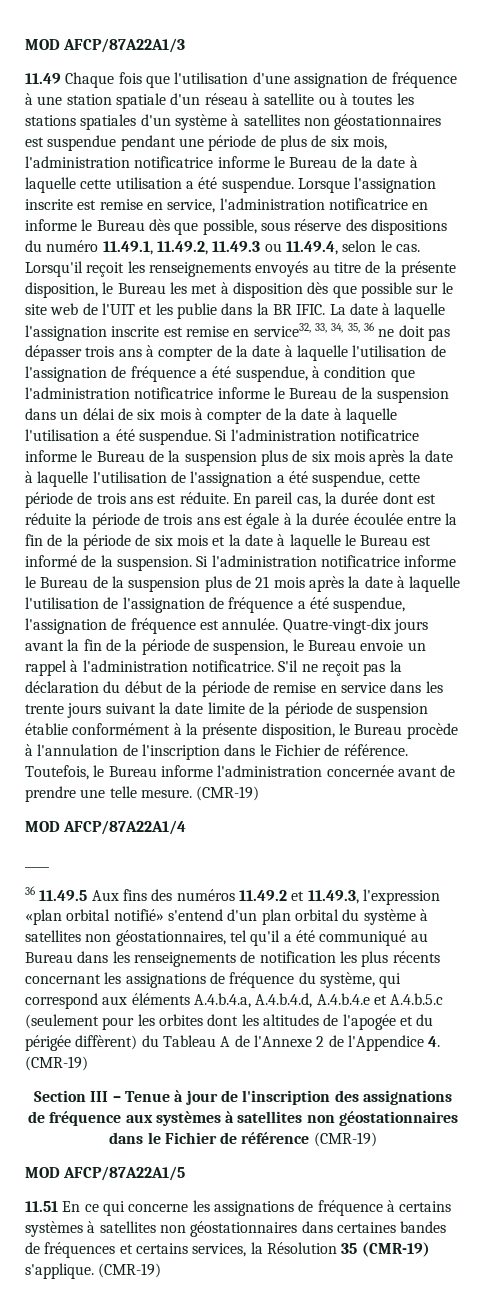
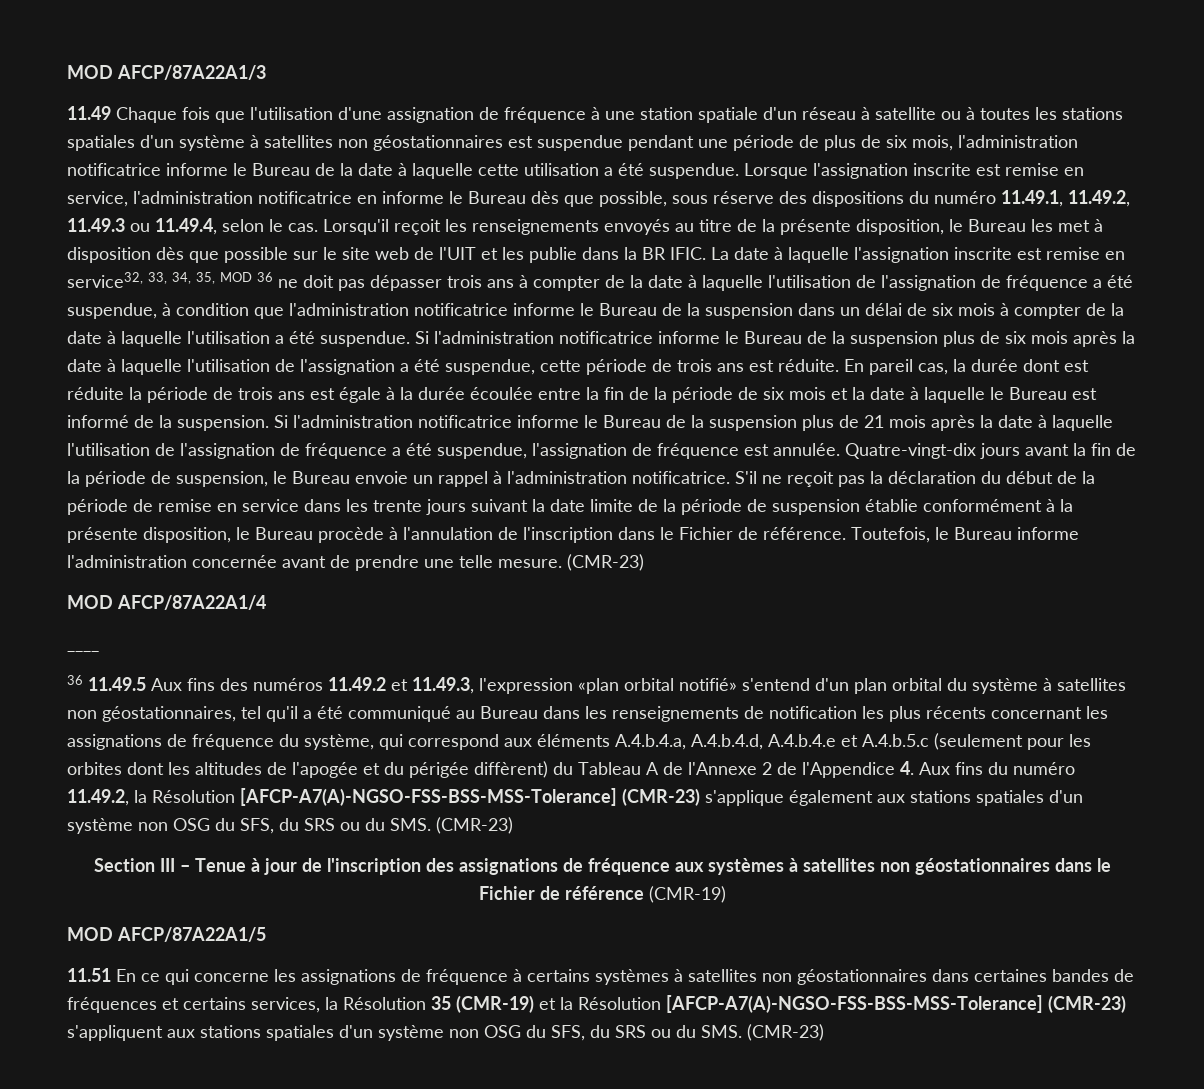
(360, 328) none -> [220,272,252,282] MOD
[196,786,260,801] (CMR-19) -> [567,554,644,571] (CMR-23)
[25,1056,88,1071] (CMR-19) -> [919,762,1075,775] [67,788,1083,806] [67,817,513,834] Aux fins du numéro 11.49.2, la Résolution [AFCP-A7(A)-NGSO-FSS-BSS-MSS-Tolerance] (CMR-23) s'applique également aux stations spatiales d'un système non OSG du SFS, du SRS ou du SMS. (CMR-23)
[25,1263,162,1279] s'applique. (CMR-19) -> [539,995,1126,1013] [67,1024,824,1041] et la Résolution [AFCP-A7(A)-NGSO-FSS-BSS-MSS-Tolerance] (CMR-23) s'appliquent aux stations spatiales d'un système non OSG du SFS, du SRS ou du SMS. (CMR-23)

